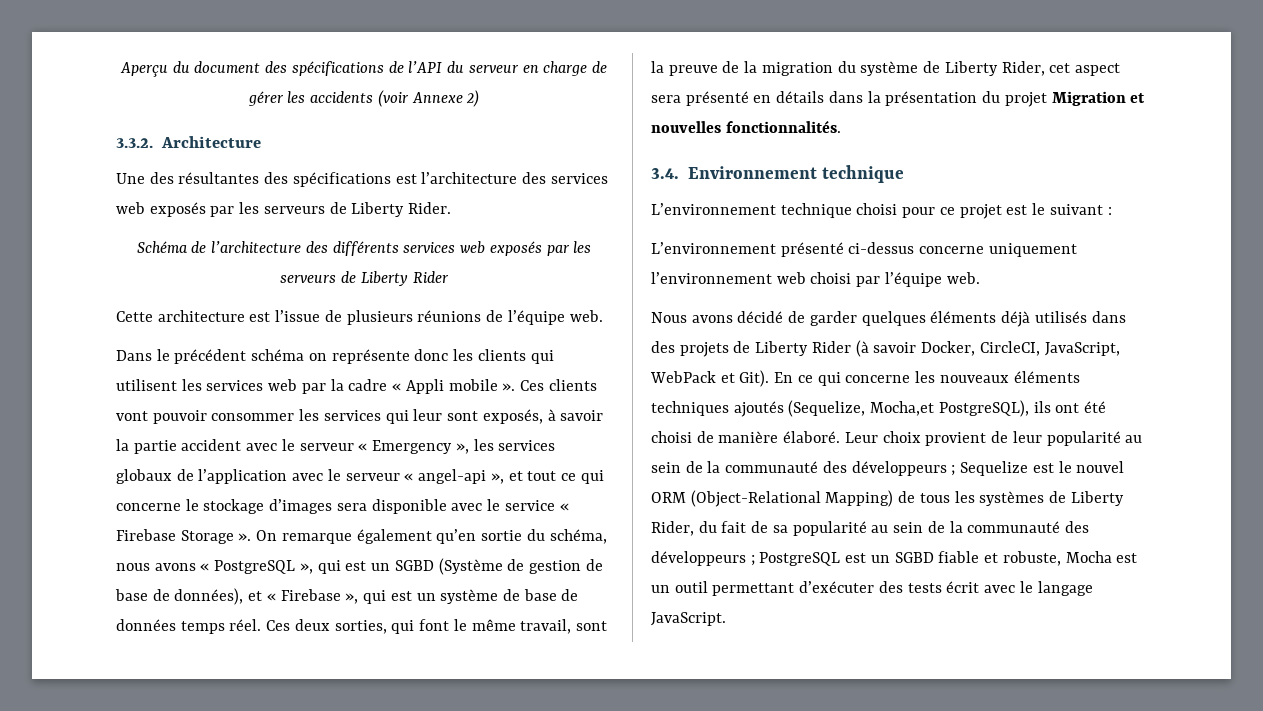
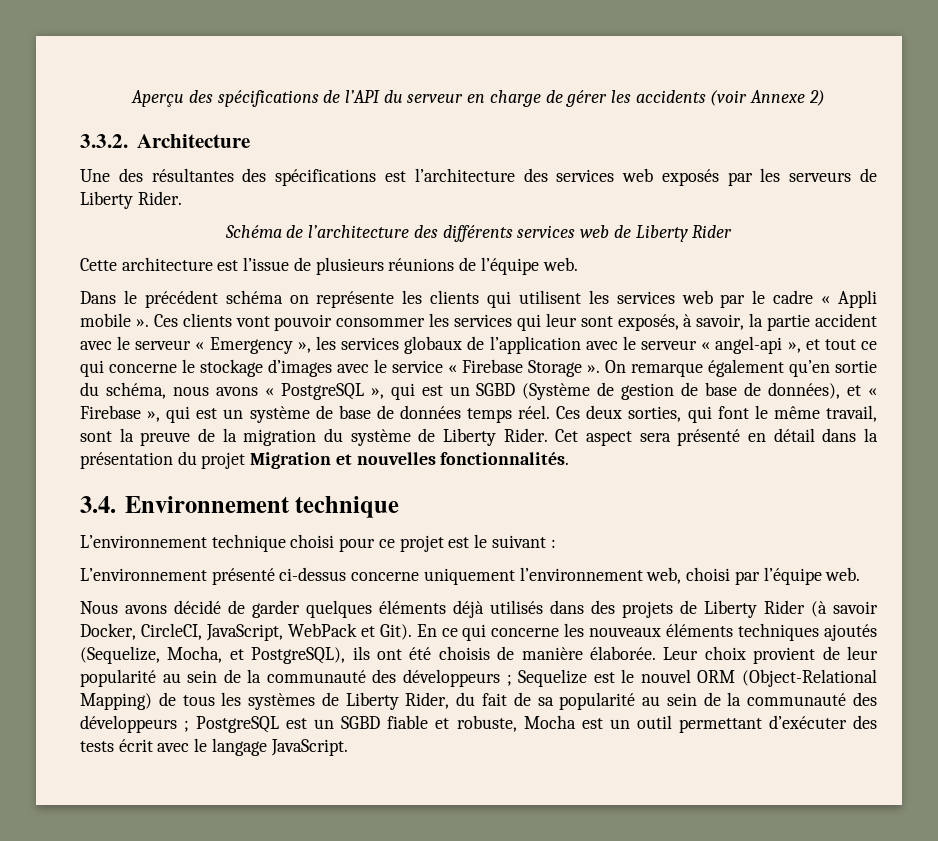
[172,61,261,73] du document -> (185, 98) none
[489,241,592,256] [280,275,337,283] exposés par les serveurs -> (610, 231) none
[414,349,449,361] donc -> (395, 299) none
[330,379,344,391] la -> [752,290,766,304] le
[560,410,604,421] savoir -> [696,314,745,330] savoir,
[336,499,447,514] sera disponible -> (332, 368) none
[1001,61,1071,76] Rider, cet -> [503,428,579,442] Rider. Cet
[776,91,825,103] détails -> [773,428,815,442] détail
[776,272,806,284] web -> [646,567,682,584] web,
[870,401,935,416] Mocha,et -> [167,646,244,663] Mocha, et
[651,431,692,443] choisi -> [438,646,490,660] choisis
[783,431,841,443] élaboré. -> [589,646,656,660] élaborée.

